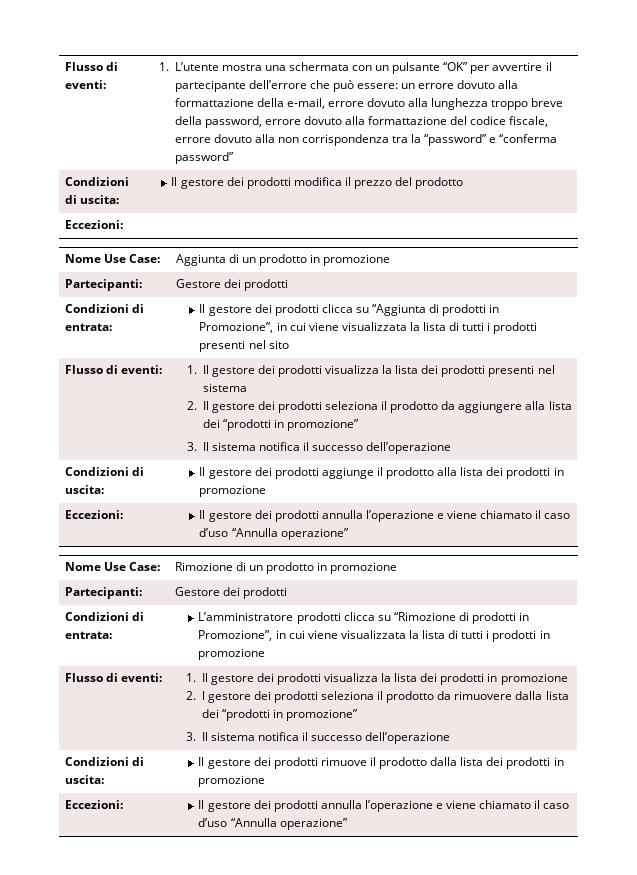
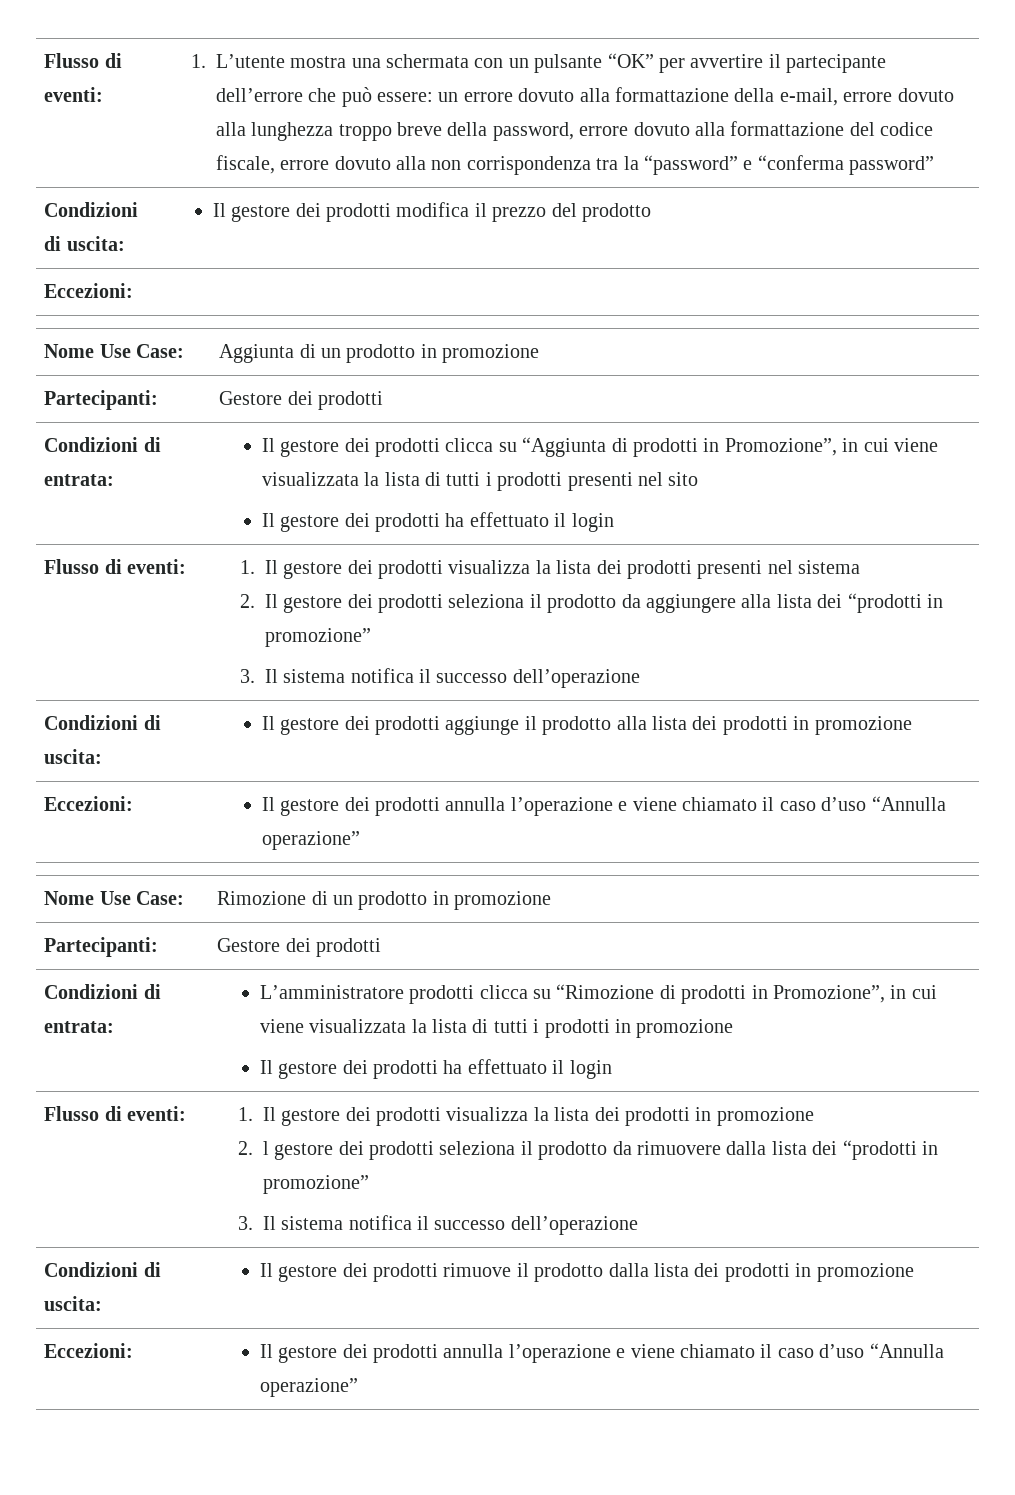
(289, 344) none -> [261,512,614,532] // Il gestore dei prodotti ha effettuato il login
(266, 654) none -> [259,1059,612,1079] // Il gestore dei prodotti ha effettuato il login

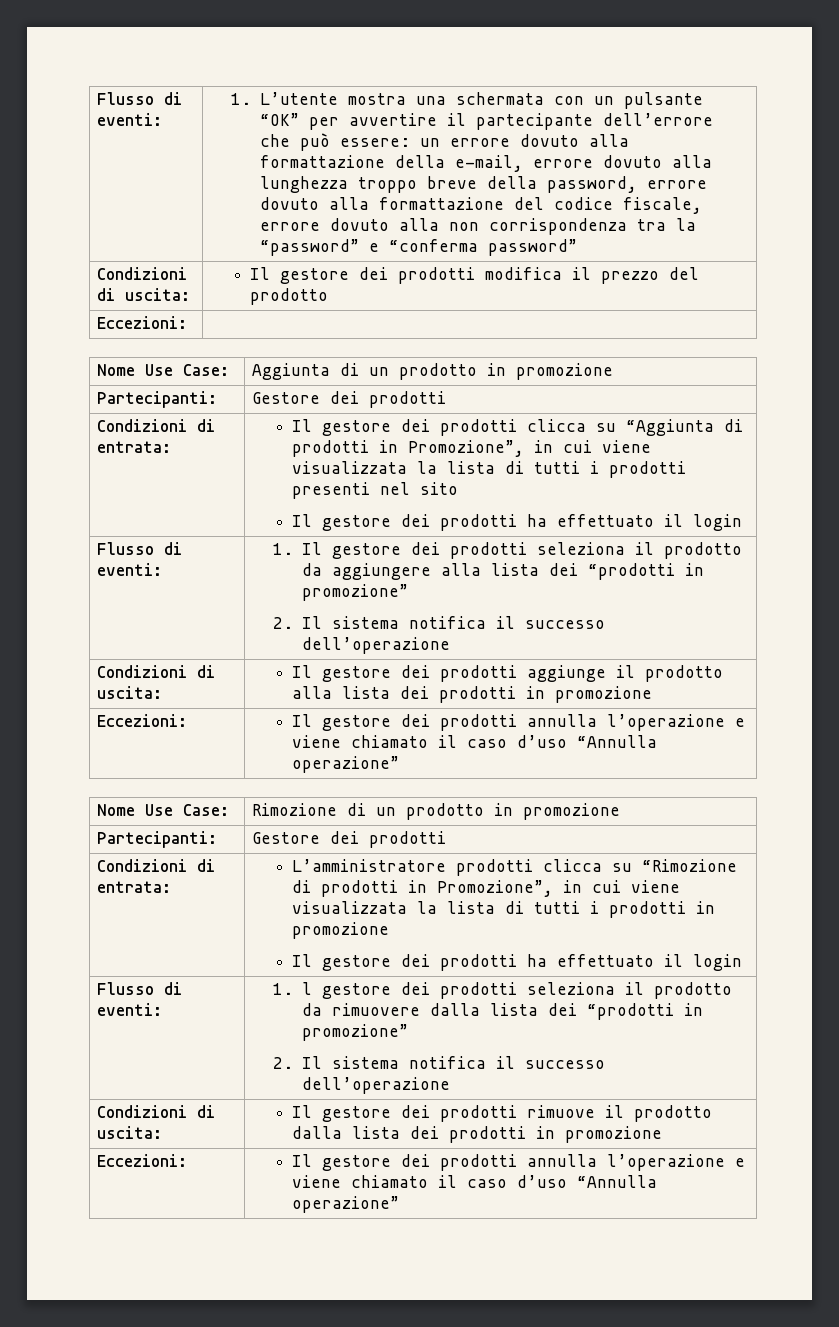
[448,560,861,579] [239,594,443,613] visualizza la lista dei prodotti presenti nel sistema // 2. Il gestore dei prodotti -> (527, 550) none
[239,669,255,683] 3. -> [273,617,294,629] 2.
[262,1107,814,1126] [237,1141,253,1155] Il gestore dei prodotti visualizza la lista dei prodotti in promozione // 2. -> (294, 989) none
[237,1216,253,1230] 3. -> [273,1057,294,1069] 2.

